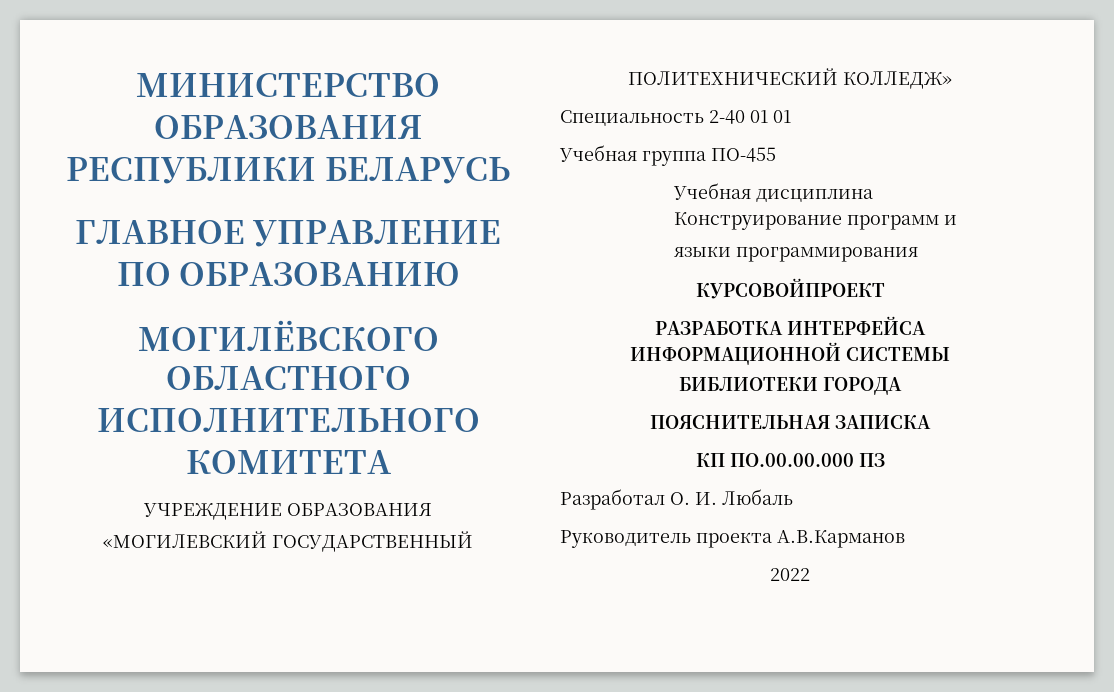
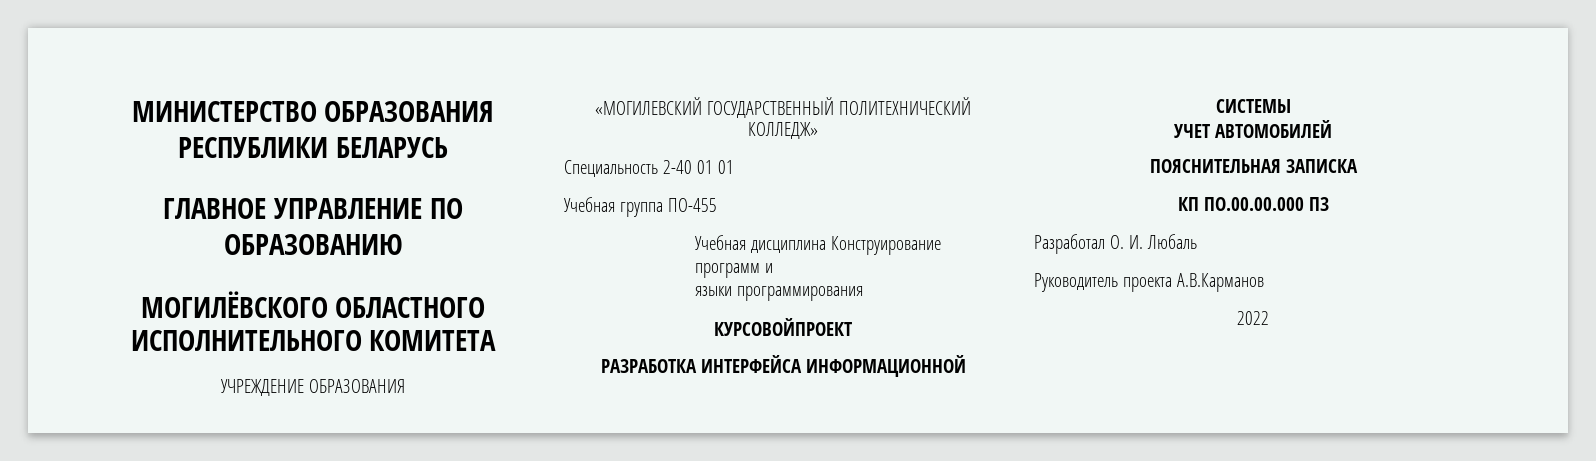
[679,377,902,395] БИБЛИОТЕКИ ГОРОДА -> [1174,120,1332,138] УЧЕТ АВТОМОБИЛЕЙ

